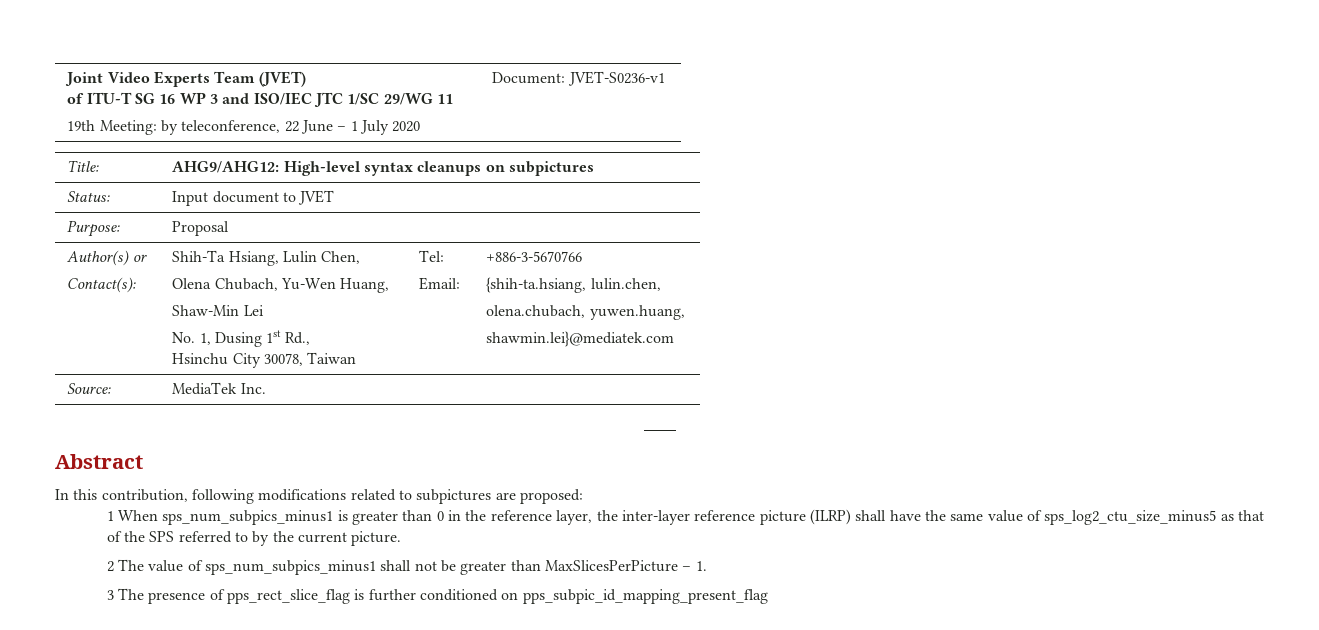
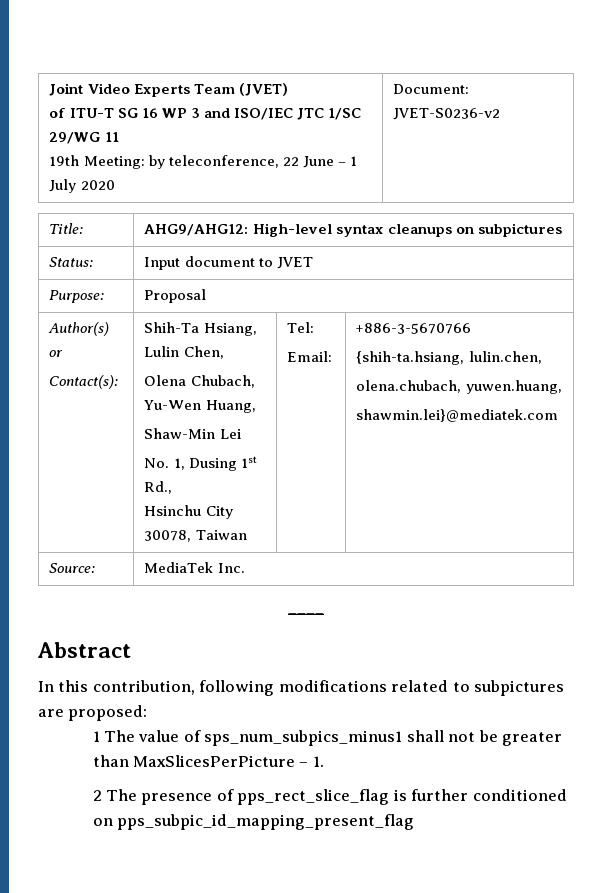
[567,71,665,86] JVET-S0236-v1 -> [393,108,501,120] JVET-S0236-v2
[118,509,1265,525] [106,531,402,546] [106,561,114,572] When sps_num_subpics_minus1 is greater than 0 in the reference layer, the inter-layer reference picture (ILRP) shall have the same value of sps_log2_ctu_size_minus5 as that of the SPS referred to by the current picture. // 2 -> (100, 736) none
[106,590,114,600] 3 -> [92,790,102,801] 2

